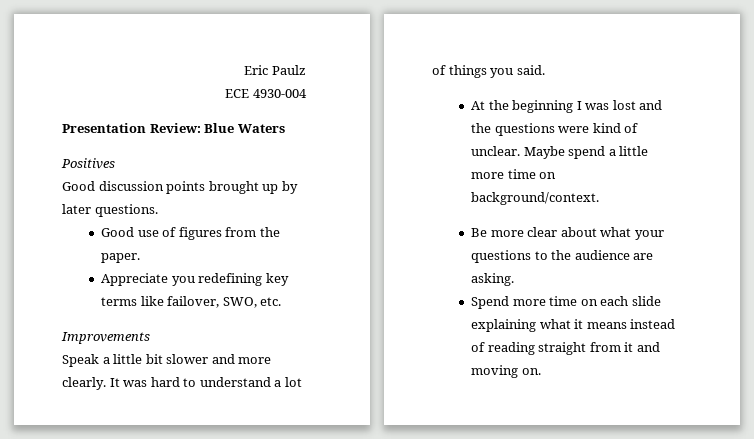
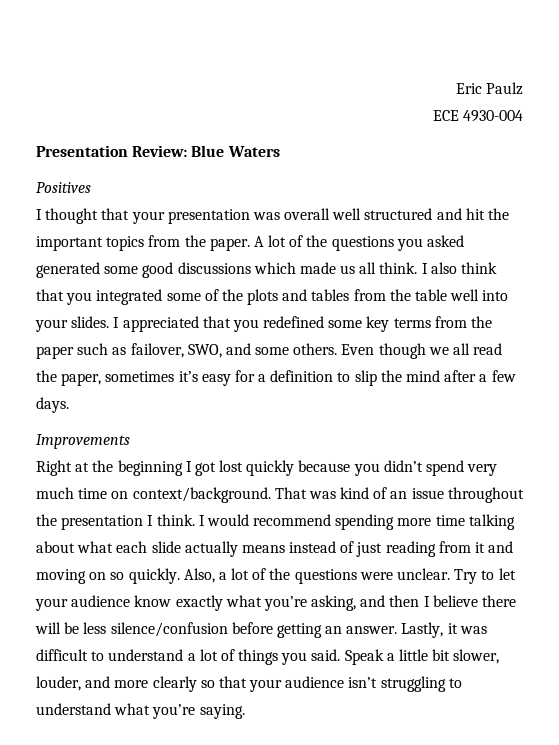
[62,181,298,194] [62,204,158,217] [101,227,280,240] [101,253,141,263] [101,273,289,286] [101,296,282,308] [61,332,150,344] [62,354,272,367] [62,377,180,390] Good discussion points brought up by later questions. // Good use of figures from the paper. // Appreciate you redefining key terms like failover, SWO, etc. // Improvements // Speak a little bit slower and more clearly. It was hard -> [36,208,510,224] [36,235,465,251] [36,262,498,278] [36,289,509,305] [35,316,493,332] [36,343,503,359] [36,370,516,386] [36,397,69,413] [36,434,130,449] [36,460,498,476] [36,487,524,503] [36,514,515,530] [36,541,514,557] [36,568,516,584] [35,595,517,611] [35,622,487,638] [36,649,88,661] I thought that your presentation was overall well structured and hit the important topics from the paper. A lot of the questions you asked generated some good discussions which made us all think. I also think that you integrated some of the plots and tables from the table well into your slides. I appreciated that you redefined some key terms from the paper such as failover, SWO, and some others. Even though we all read the paper, sometimes it’s easy for a definition to slip the mind after a few days. // Improvements // Right at the beginning I got lost quickly because you didn’t spend very much time on context/background. That was kind of an issue throughout the presentation I think. I would recommend spending more time talking about what each slide actually means instead of just reading from it and moving on so quickly. Also, a lot of the questions were unclear. Try to let your audience know exactly what you’re asking, and then I believe there will be less silence/confusion before getting an answer. Lastly, it was difficult
[471,100,663,113] [471,123,639,136] [471,146,649,159] [471,169,557,179] [471,192,600,205] [471,227,664,240] [471,250,654,263] [471,273,515,286] [471,296,661,309] [471,319,676,332] [471,342,660,355] [471,365,541,378] // At the beginning I was lost and the questions were kind of unclear. Maybe spend a little more time on background/context. // Be more clear about what your questions to the audience are asking. // Spend more time on each slide explaining what it means instead of reading straight from it and moving on. -> [344,649,500,665] [36,676,462,692] [36,703,245,719] Speak a little bit slower, louder, and more clearly so that your audience isn’t struggling to understand what you’re saying.

